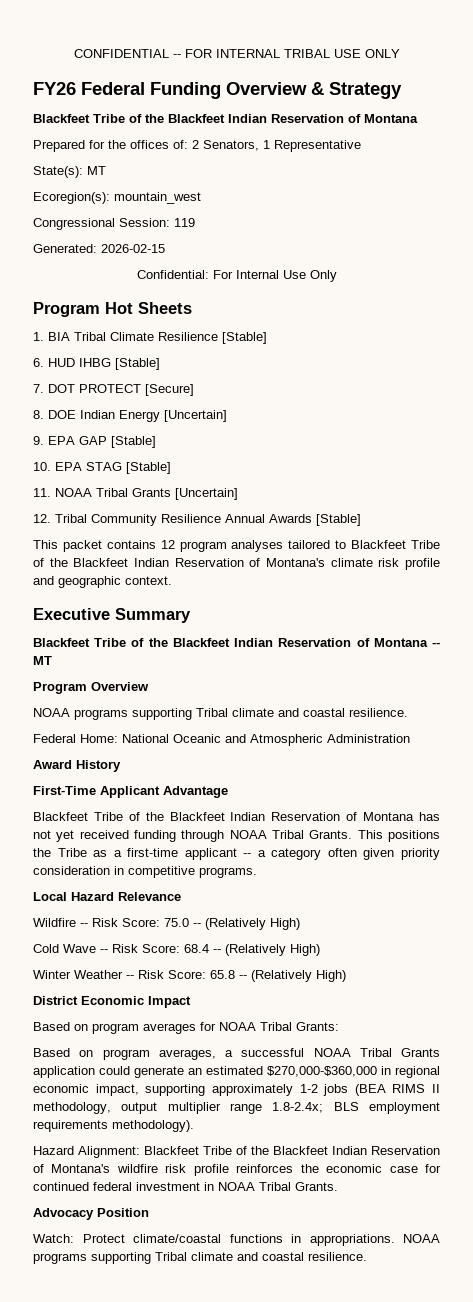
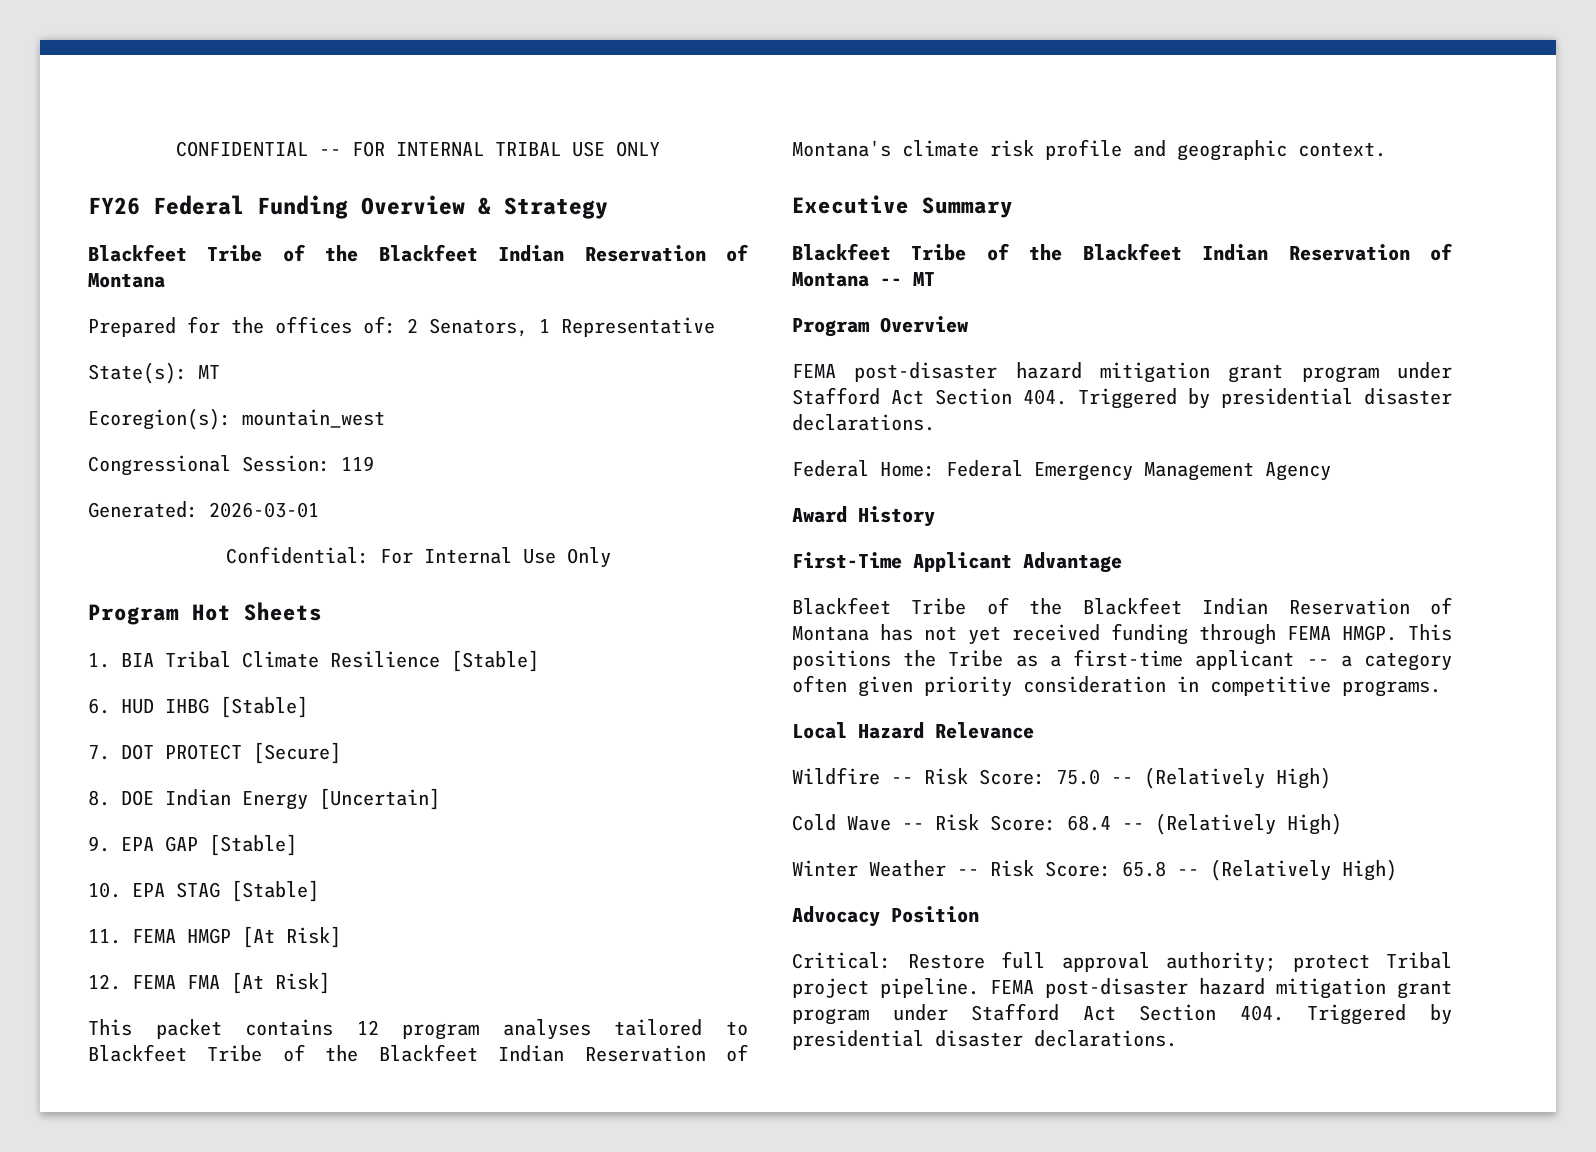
[101,244,165,253] 2026-02-15 -> [209,502,319,518] 2026-03-01
[55,488,238,500] [33,514,361,526] NOAA Tribal Grants [Uncertain] // 12. Tribal Community Resilience Annual Awards [Stable] -> [132,926,341,948] [88,972,330,994] FEMA HMGP [At Risk] // 12. FEMA FMA [At Risk]
[33,708,408,720] [33,734,410,746] NOAA programs supporting Tribal climate and coastal resilience. // Federal Home: National Oceanic and Atmospheric Administration -> [792,362,1452,383] [792,387,1452,409] [792,414,935,431] [792,460,1331,481] FEMA post-disaster hazard mitigation grant program under Stafford Act Section 404. Triggered by presidential disaster declarations. // Federal Home: Federal Emergency Management Agency
[229,830,353,839] NOAA Tribal Grants. -> [1287,625,1397,641] FEMA HMGP.
[33,996,191,1008] [33,1022,339,1034] [33,1048,440,1060] [33,1066,440,1078] [33,1084,440,1096] [33,1102,440,1114] [33,1120,194,1132] [33,1146,440,1158] [33,1164,442,1176] [33,1182,338,1191] [33,1208,149,1220] [33,1234,440,1246] [33,1252,367,1264] District Economic Impact // Based on program averages for NOAA Tribal Grants: // Based on program averages, a successful NOAA Tribal Grants application could generate an estimated $270,000-$360,000 in regional economic impact, supporting approximately 1-2 jobs (BEA RIMS II methodology, output multiplier range 1.8-2.4x; BLS employment requirements methodology). // Hazard Alignment: Blackfeet Tribe of the Blackfeet Indian Reservation of Montana's wildfire risk profile reinforces the economic case for continued federal investment in NOAA Tribal Grants. // Advocacy Position // Watch: Protect climate/coastal functions in appropriations. NOAA programs supporting Tribal climate and coastal resilience. -> [792,906,979,927] [792,951,1452,973] [792,978,1452,999] [792,1003,1452,1025] [792,1030,1177,1050] Advocacy Position // Critical: Restore full approval authority; protect Tribal project pipeline. FEMA post-disaster hazard mitigation grant program under Stafford Act Section 404. Triggered by presidential disaster declarations.

